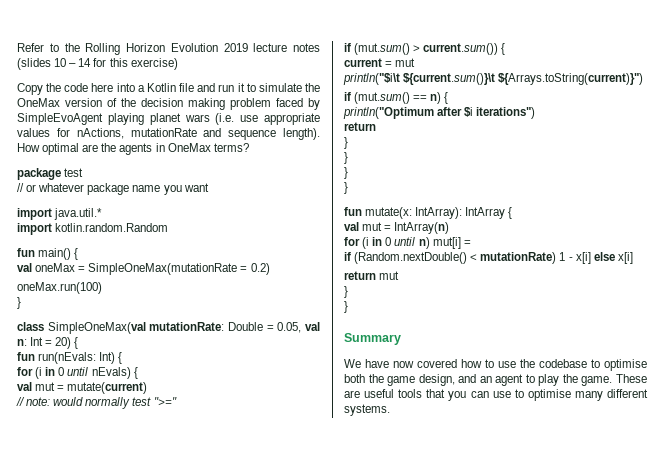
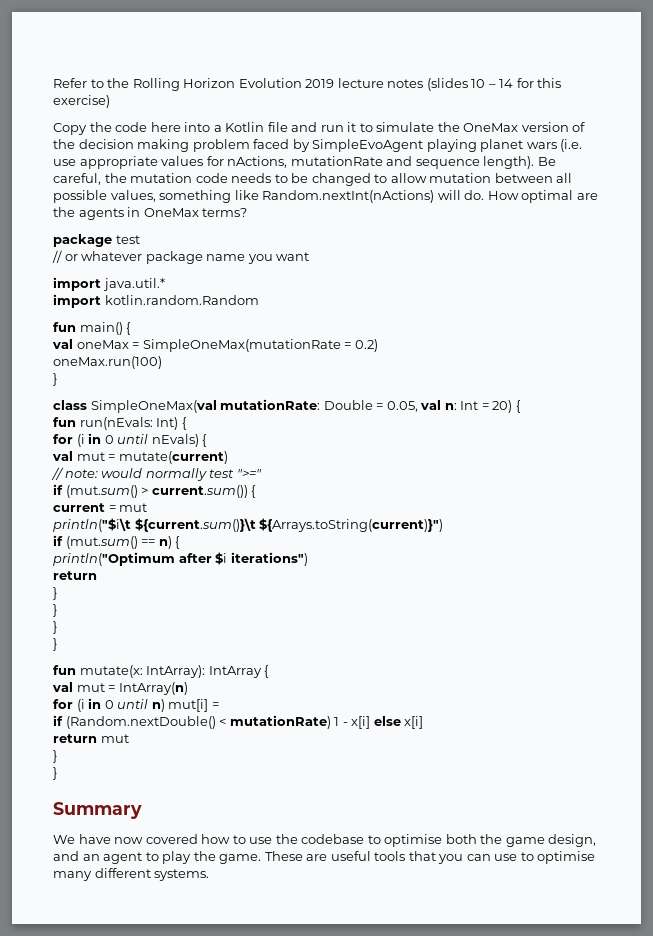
(320, 134) none -> [537,157,556,166] [53,173,573,186] [53,190,485,203] Be careful, the mutation code needs to be changed to allow mutation between all possible values, something like Random.nextInt(nActions) will do.

